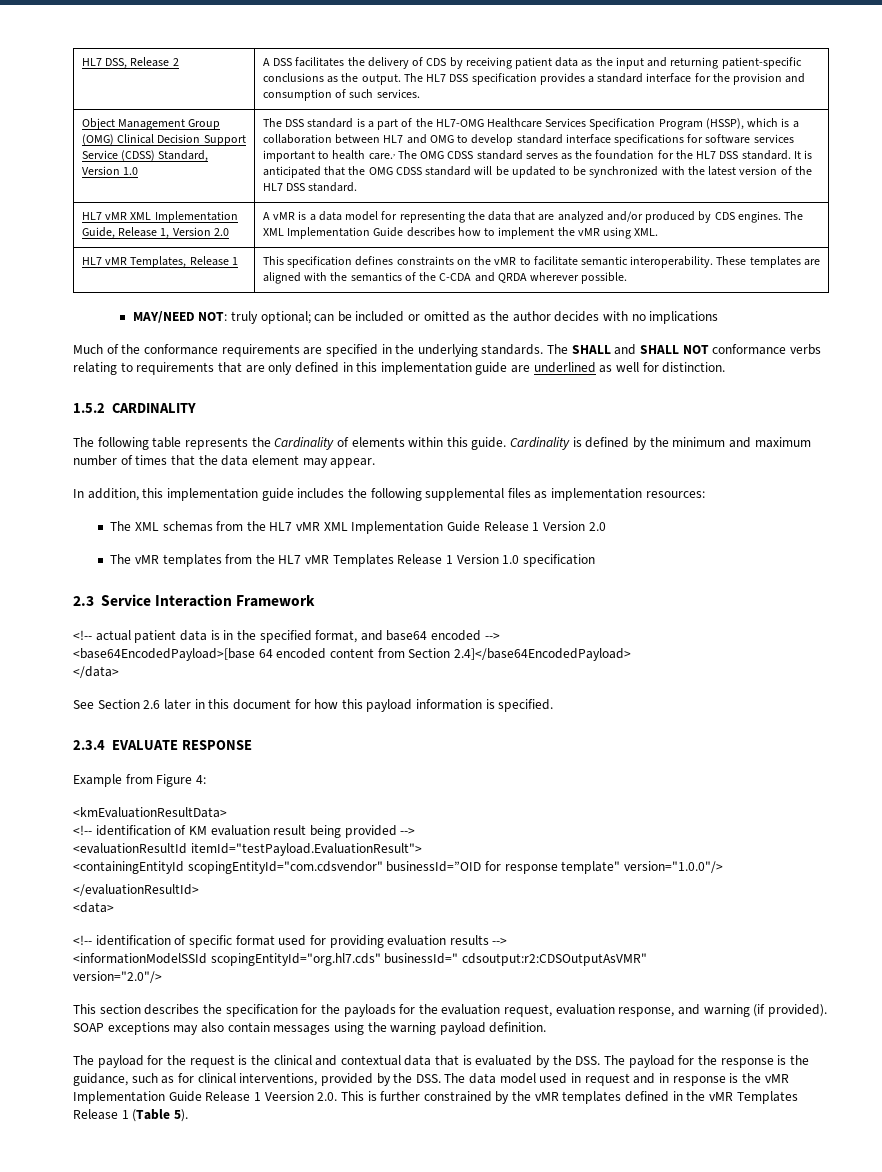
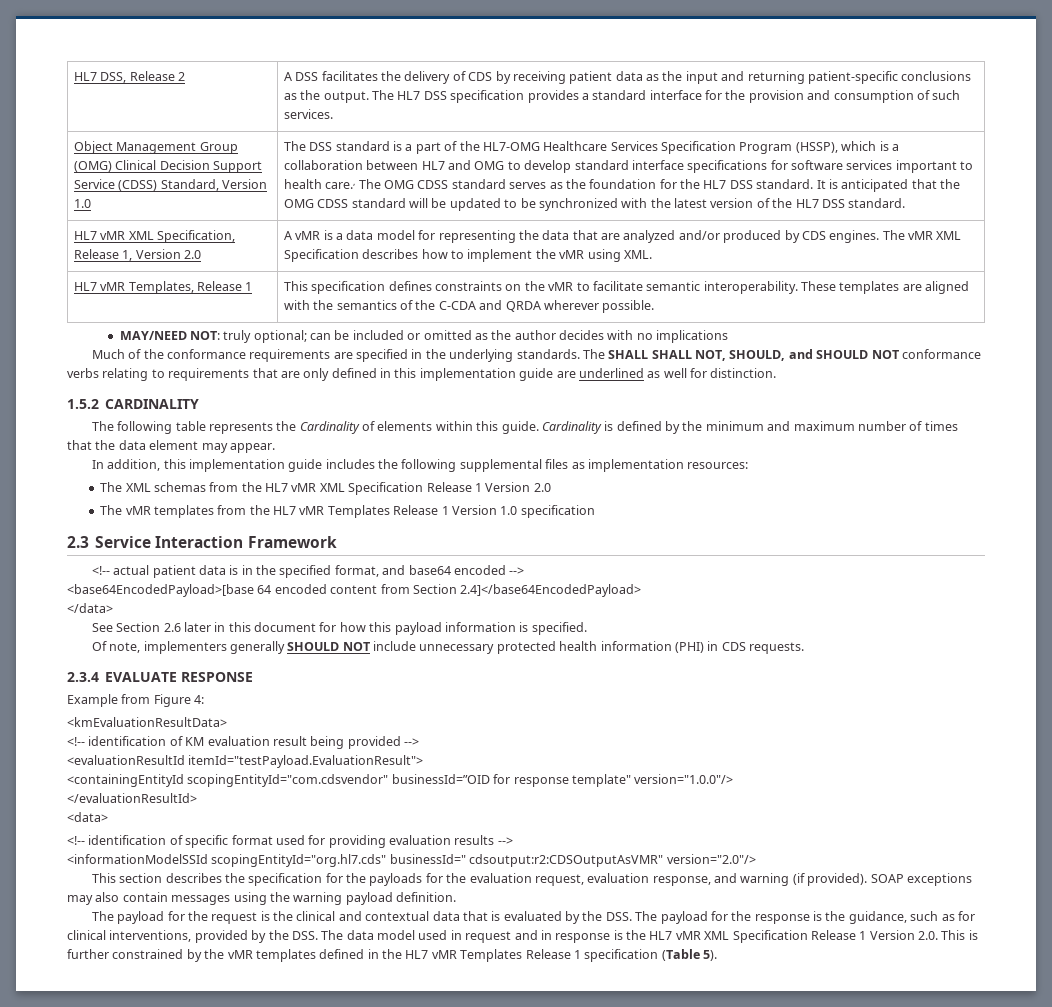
[154,211,238,223] [81,227,115,239] Implementation Guide, -> [157,230,236,243] Specification,
[262,227,404,239] XML Implementation Guide -> [908,231,962,240] [283,249,359,262] vMR XML Specification
[614,344,680,355] and SHALL -> [651,349,869,361] SHALL NOT, SHOULD, and SHOULD
[351,521,481,534] Implementation Guide -> [348,482,424,495] Specification
(554, 705) none -> [91,641,805,654] // Of note, implementers generally SHOULD NOT include unnecessary protected health information (PHI) in CDS requests.
(647, 959) // -> (664, 860) none
[764,1074,789,1083] [73,1091,314,1104] vMR Implementation Guide Release 1 Veersion -> [649,930,915,943] HL7 vMR XML Specification Release 1 Version
[708,1091,798,1104] [73,1109,129,1120] vMR Templates Release 1 -> [405,949,659,962] HL7 vMR Templates Release 1 specification

